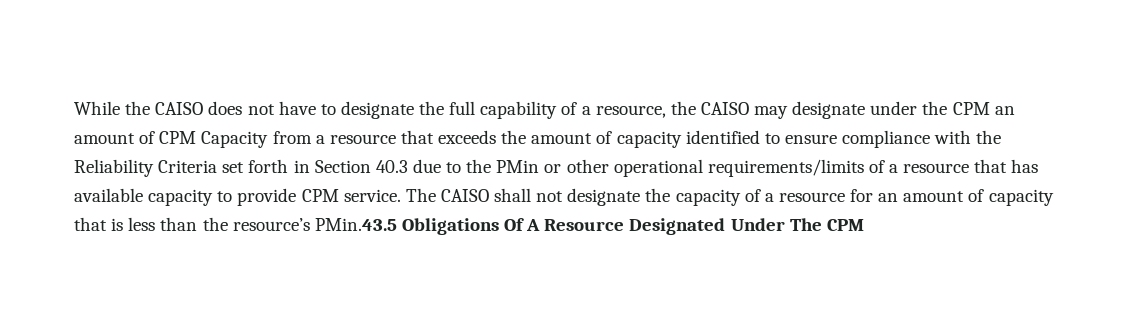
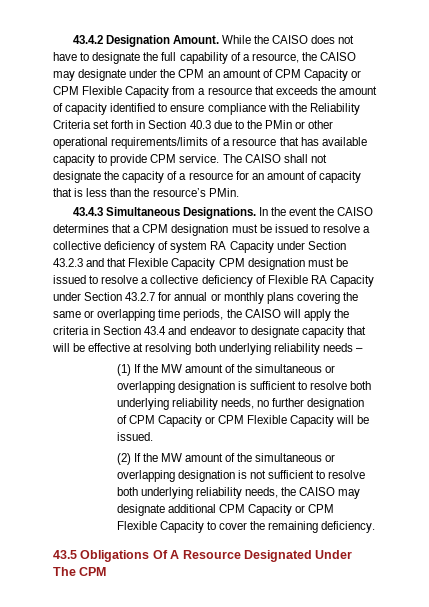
(74, 108) none -> [72,35,219,47] 43.4.2 Designation Amount.
(269, 139) none -> [351,70,362,78] [53,86,170,98] or CPM Flexible Capacity
[314,218,397,231] PMin.43.5 -> [208,188,239,197] [72,207,374,219] [53,224,371,236] [53,241,346,253] [53,258,348,270] [53,275,374,287] [53,292,358,304] [53,309,349,321] [53,326,366,338] [52,343,363,355] [116,364,336,376] [116,381,372,393] [116,398,365,410] [116,415,370,427] [116,432,153,441] [116,453,336,465] [116,470,366,482] [116,487,361,499] [116,504,335,516] [116,521,376,533] [53,550,77,559] PMin. // 43.4.3 Simultaneous Designations. In the event the CAISO determines that a CPM designation must be issued to resolve a collective deficiency of system RA Capacity under Section 43.2.3 and that Flexible Capacity CPM designation must be issued to resolve a collective deficiency of Flexible RA Capacity under Section 43.2.7 for annual or monthly plans covering the same or overlapping time periods, the CAISO will apply the criteria in Section 43.4 and endeavor to designate capacity that will be effective at resolving both underlying reliability needs – // (1) If the MW amount of the simultaneous or overlapping designation is sufficient to resolve both underlying reliability needs, no further designation of CPM Capacity or CPM Flexible Capacity will be issued. // (2) If the MW amount of the simultaneous or overlapping designation is not sufficient to resolve both underlying reliability needs, the CAISO may designate additional CPM Capacity or CPM Flexible Capacity to cover the remaining deficiency. // 43.5

